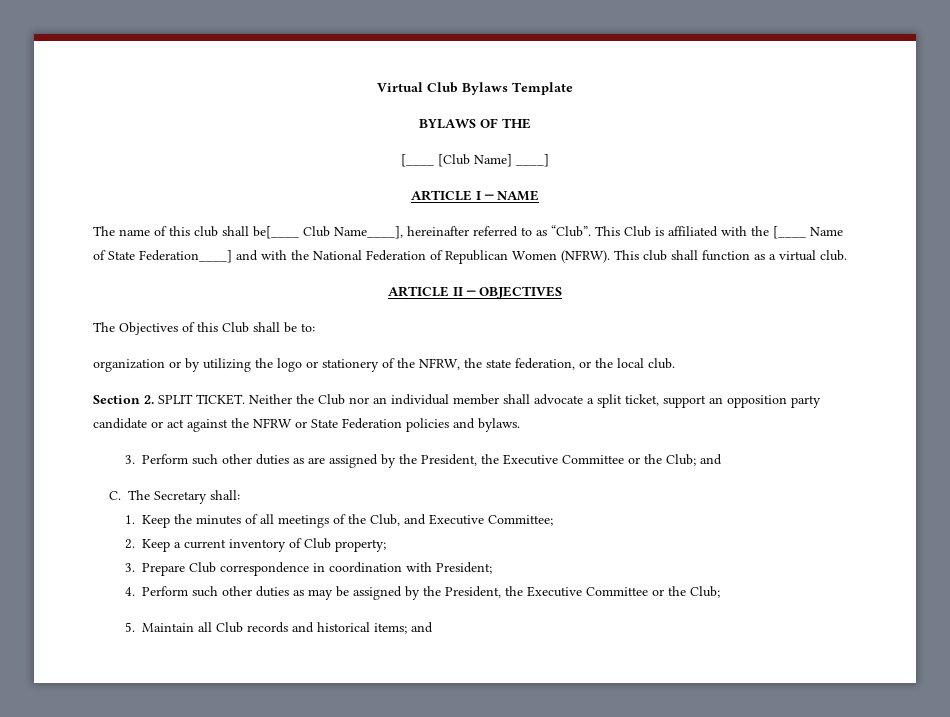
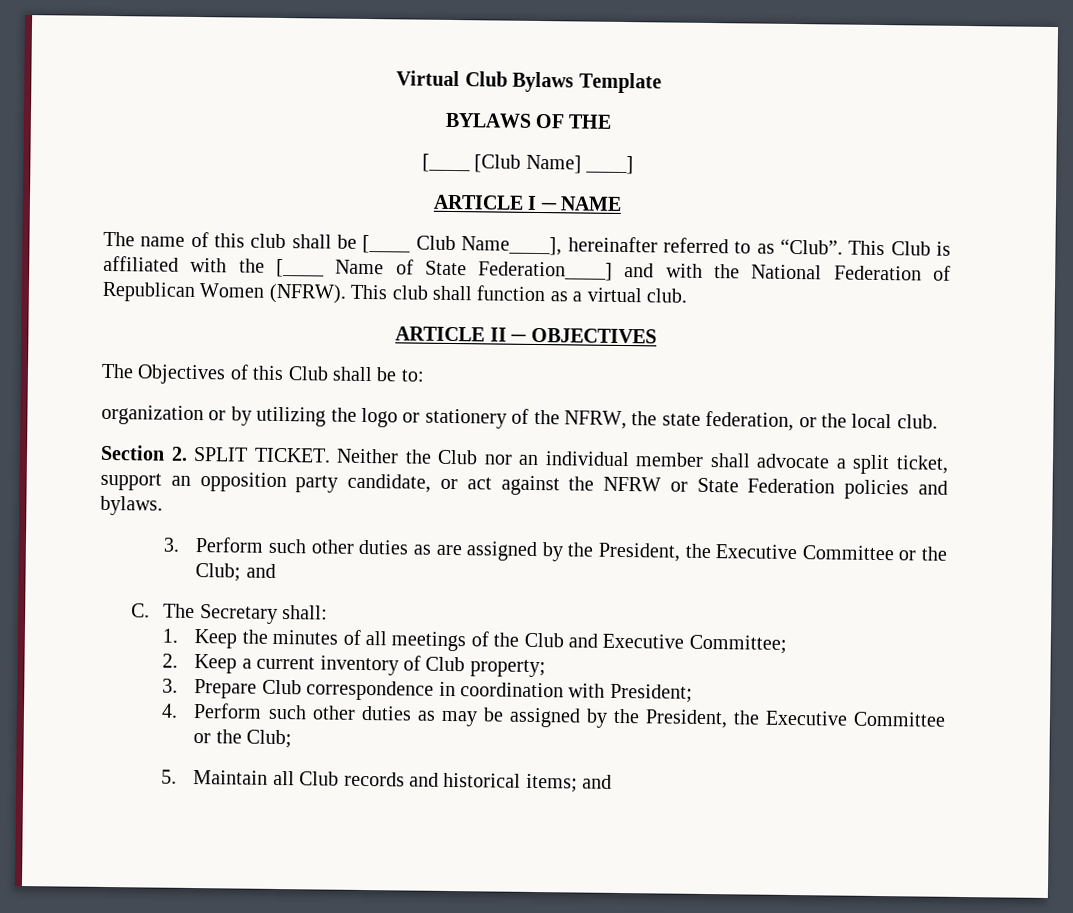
[253,226,299,239] be[____ -> [337,234,412,254] be [____
[93,418,147,429] candidate -> [347,473,432,493] candidate,
[370,514,401,526] Club, -> [523,632,564,648] Club

